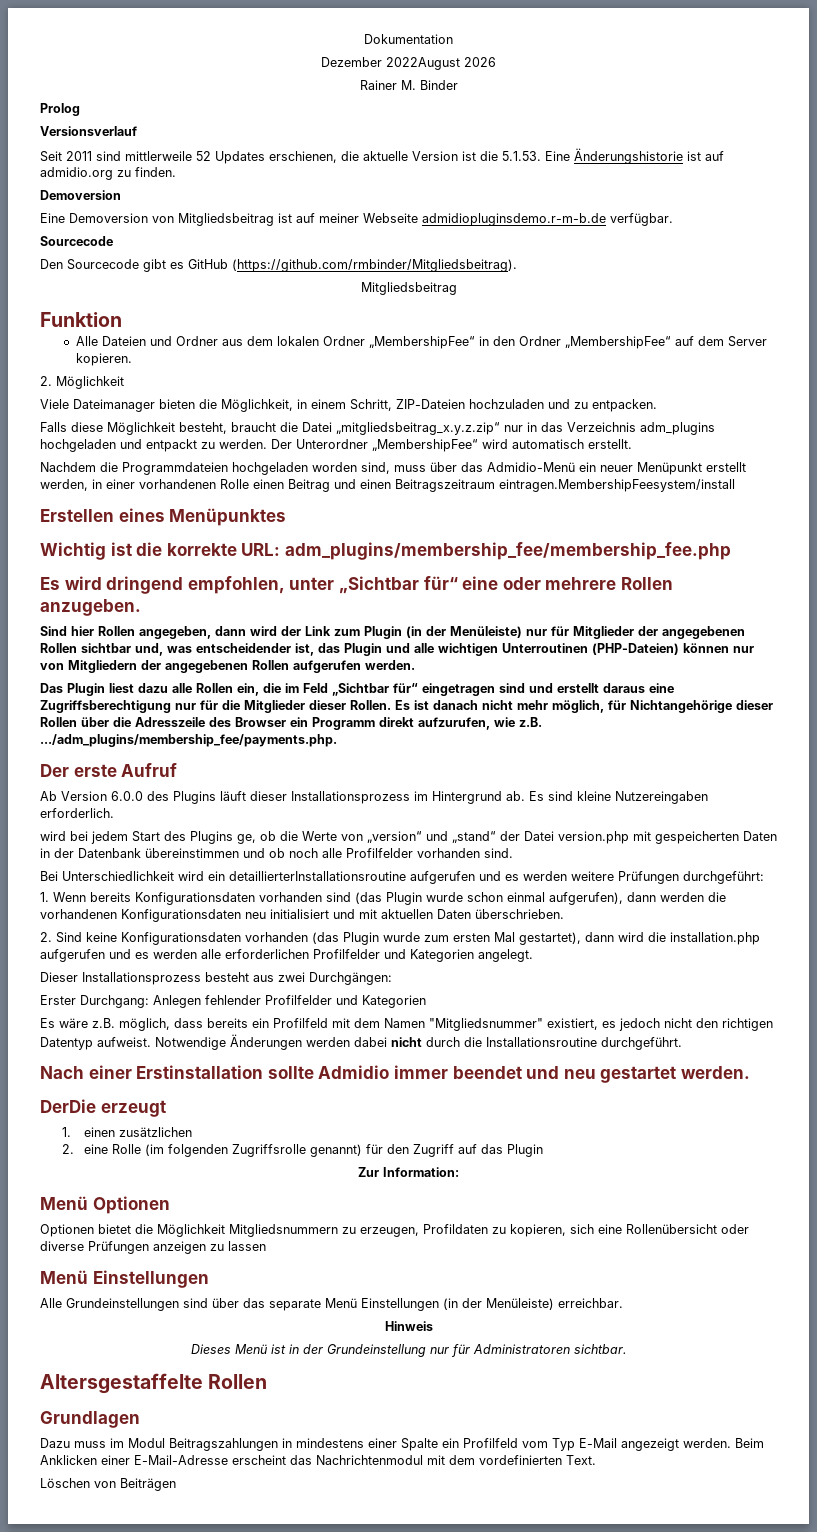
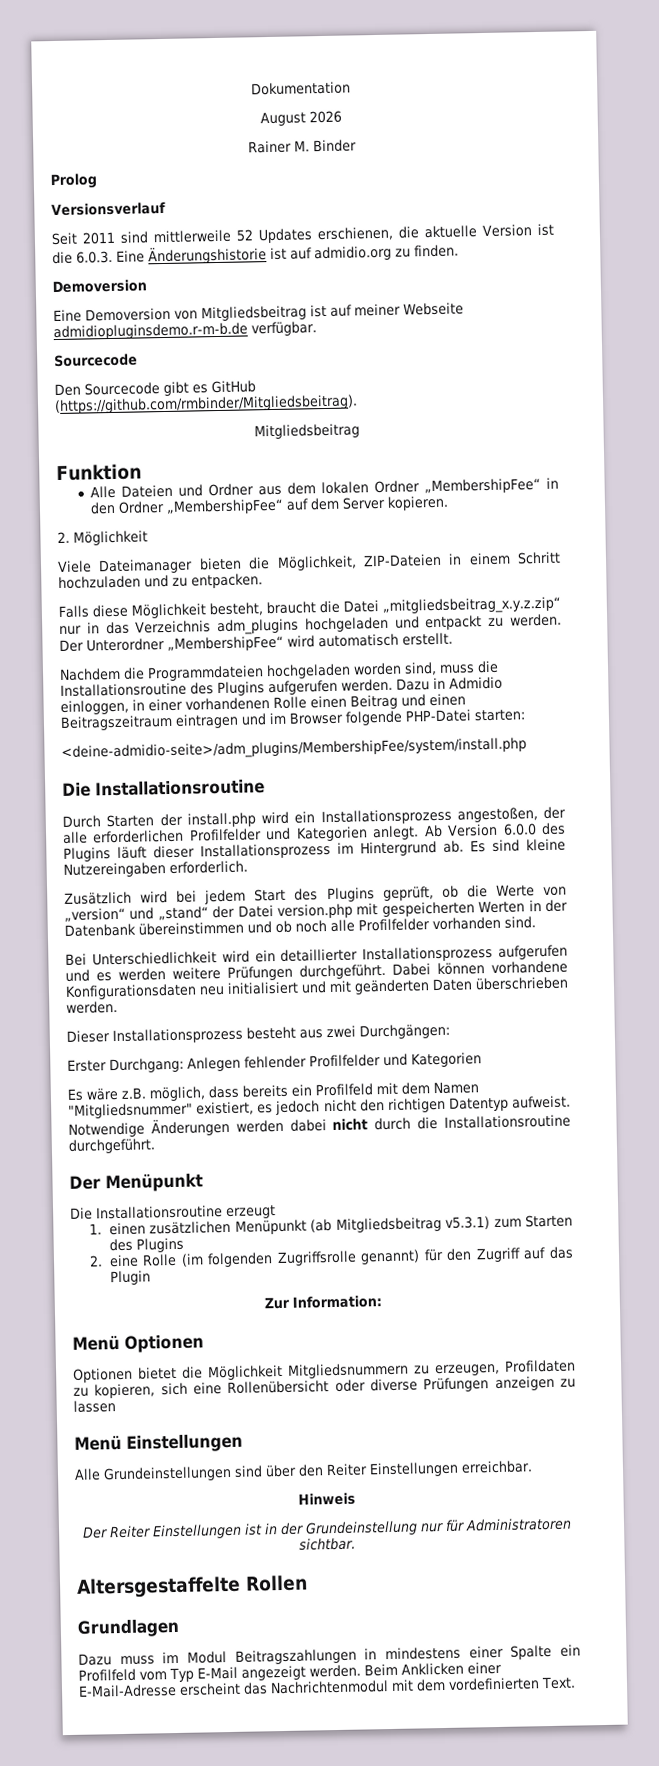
[321,57,460,70] Dezember 2022August -> [259,111,306,127] August
[502,151,541,161] 5.1.53. -> [76,250,113,264] 6.0.3.
(293, 405) none -> [362,553,442,568] ZIP-Dateien
[350,399,465,411] Schritt, ZIP-Dateien -> [517,551,561,565] Schritt
[430,462,746,475] [40,479,88,491] über das Admidio-Menü ein neuer Menüpunkt erstellt werden, -> [477,660,499,674] [60,676,503,697] [60,699,129,715] die Installationsroutine des Plugins aufgerufen werden. Dazu in Admidio einloggen,
[499,479,735,492] [40,508,287,526] [40,542,731,560] [40,576,673,594] [40,599,141,616] [40,626,745,639] [40,643,754,656] [40,660,415,673] [40,683,674,696] [40,700,773,713] [40,717,542,730] [40,734,337,747] [40,763,178,777] eintragen.MembershipFeesystem/install // Erstellen eines Menüpunktes // Wichtig ist die korrekte URL: adm_plugins/membership_fee/membership_fee.php // Es wird dringend empfohlen, unter „Sichtbar für“ eine oder mehrere Rollen anzugeben. // Sind hier Rollen angegeben, dann wird der Link zum Plugin (in der Menüleiste) nur für Mitglieder der angegebenen Rollen sichtbar und, was entscheidender ist, das Plugin und alle wichtigen Unterroutinen (PHP-Dateien) können nur von Mitgliedern der angegebenen Rollen aufgerufen werden. // Das Plugin liest dazu alle Rollen ein, die im Feld „Sichtbar für“ eingetragen sind und erstellt daraus eine Zugriffsberechtigung nur für die Mitglieder dieser Rollen. Es ist danach nicht mehr möglich, für Nichtangehörige dieser Rollen über die Adresszeile des Browser ein Programm direkt aufzurufen, wie z.B. .../adm_plugins/membership_fee/payments.php. // Der erste Aufruf // -> [175,709,525,729] [61,737,527,761] [62,779,265,797] [62,806,566,828] [63,825,420,844] eintragen und im Browser folgende PHP-Datei starten: // <deine-admidio-seite>/adm_plugins/MembershipFee/system/install.php // Die Installationsroutine // Durch Starten der install.php wird ein Installationsprozess angestoßen, der alle erforderlichen Profilfelder und Kategorien anlegt.
(114, 813) none -> [64,891,132,905] Zusätzlich
[237,834,256,844] ge, -> [382,886,434,902] geprüft,
[743,831,777,841] Daten -> [478,900,526,914] Werten
[229,871,406,881] detaillierterInstallationsroutine -> [280,945,494,963] detaillierter Installationsprozess
[683,871,764,884] [40,892,726,905] [40,909,117,919] durchgeführt: // 1. Wenn bereits Konfigurationsdaten vorhanden sind (das Plugin wurde schon einmal aufgerufen), dann werden die vorhandenen -> [299,960,568,980] durchgeführt. Dabei können vorhandene
[381,909,564,919] [40,932,760,945] [40,949,533,962] aktuellen Daten überschrieben. // 2. Sind keine Konfigurationsdaten vorhanden (das Plugin wurde zum ersten Mal gestartet), dann wird die installation.php aufgerufen und es werden alle erforderlichen Profilfelder und Kategorien angelegt. -> [354,976,569,995] [66,1000,118,1014] geänderten Daten überschrieben werden.
[40,1065,750,1083] [40,1099,166,1117] [61,1127,192,1137] Nach einer Erstinstallation sollte Admidio immer beendet und neu gestartet werden. // DerDie erzeugt // 1. einen zusätzlichen -> [69,1172,203,1193] [70,1205,276,1220] [89,1214,573,1236] [108,1237,184,1253] Der Menüpunkt // Die Installationsroutine erzeugt // 1. einen zusätzlichen Menüpunkt (ab Mitgliedsbeitrag v5.3.1) zum Starten des Plugins
[243,1298,554,1311] das separate Menü Einstellungen (in der Menüleiste) -> [298,1461,459,1478] den Reiter Einstellungen
[190,1344,267,1354] Dieses Menü -> [82,1523,242,1540] Der Reiter Einstellungen
[40,1478,176,1491] // Löschen von Beiträgen -> (576, 1683) none

